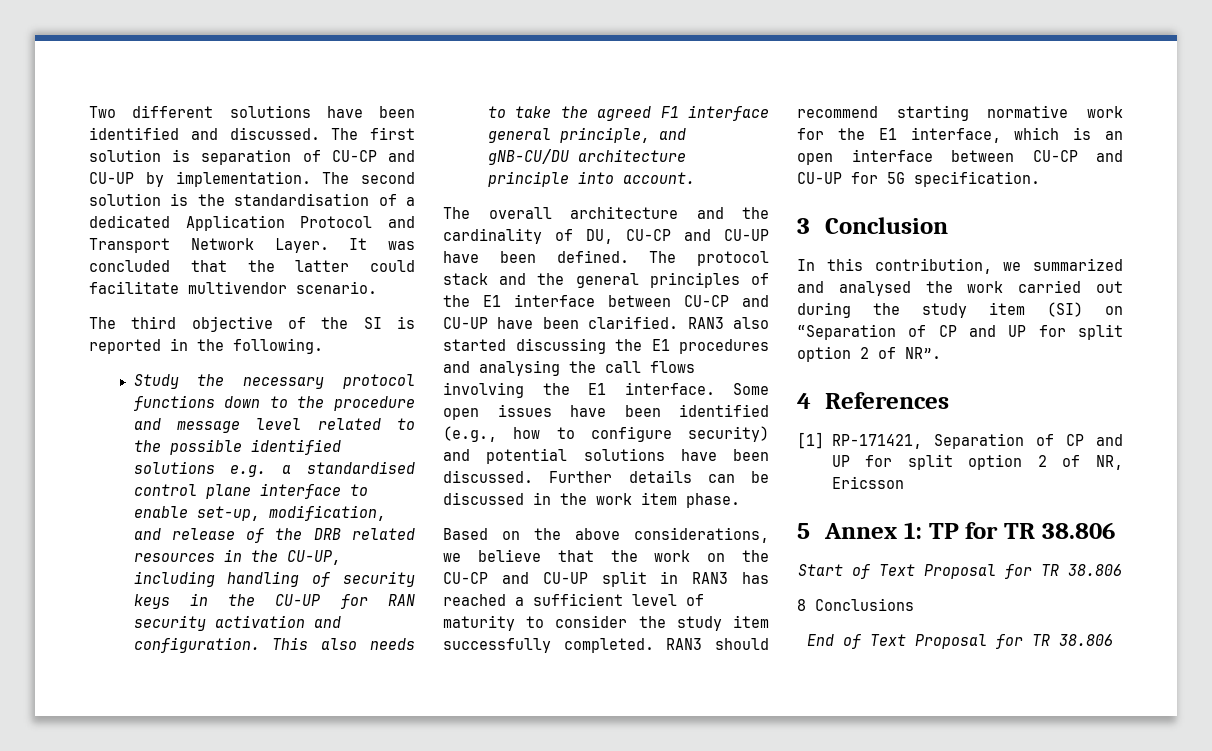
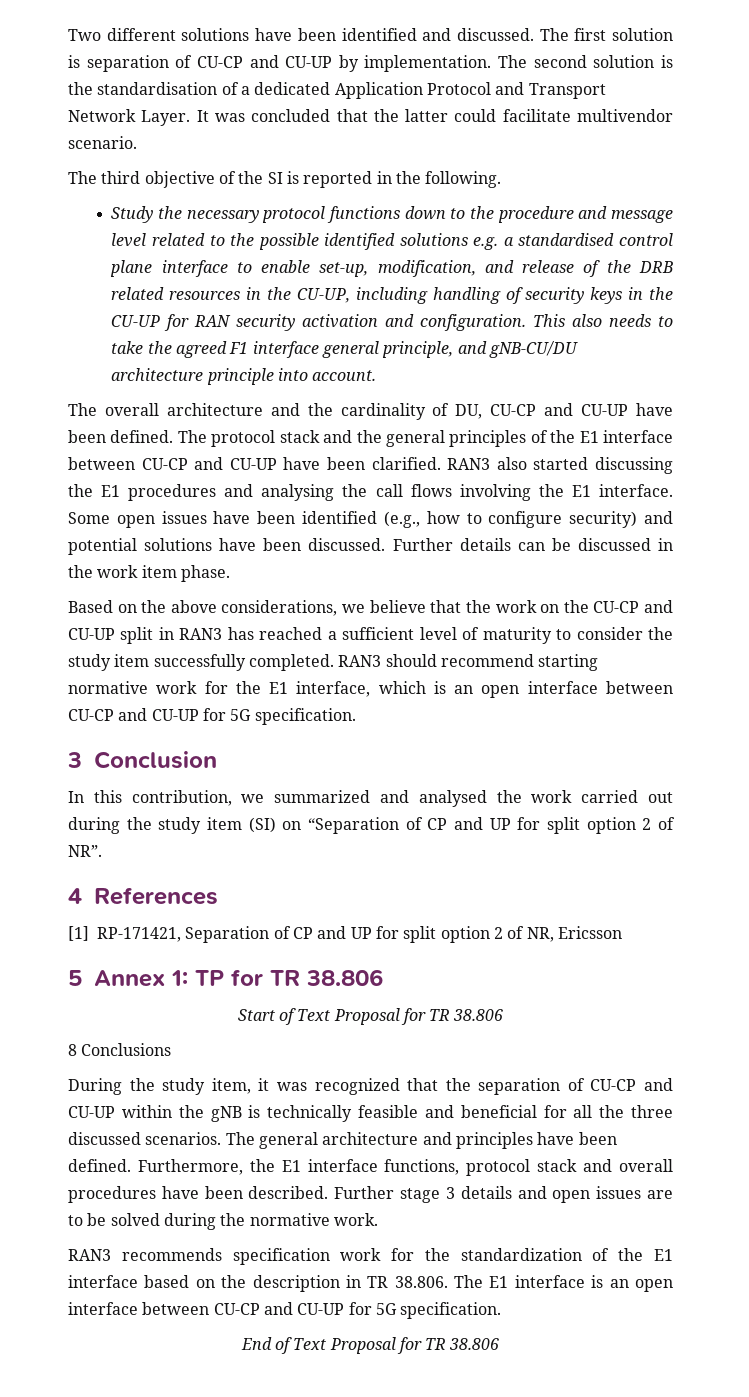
(914, 604) none -> [68,1078,673,1095] [68,1105,673,1122] [68,1132,617,1149] [68,1159,674,1176] [68,1186,673,1203] [68,1213,378,1230] [68,1248,674,1265] [68,1275,673,1292] [68,1302,502,1319] // During the study item, it was recognized that the separation of CU-CP and CU-UP within the gNB is technically feasible and beneficial for all the three discussed scenarios. The general architecture and principles have been defined. Furthermore, the E1 interface functions, protocol stack and overall procedures have been described. Further stage 3 details and open issues are to be solved during the normative work. // RAN3 recommends specification work for the standardization of the E1 interface based on the description in TR 38.806. The E1 interface is an open interface between CU-CP and CU-UP for 5G specification.

